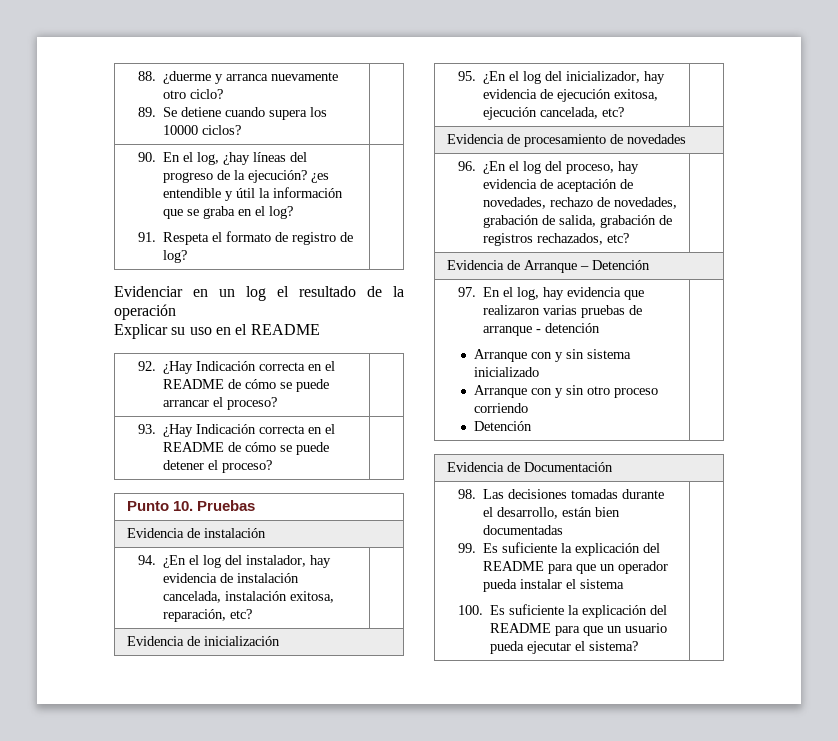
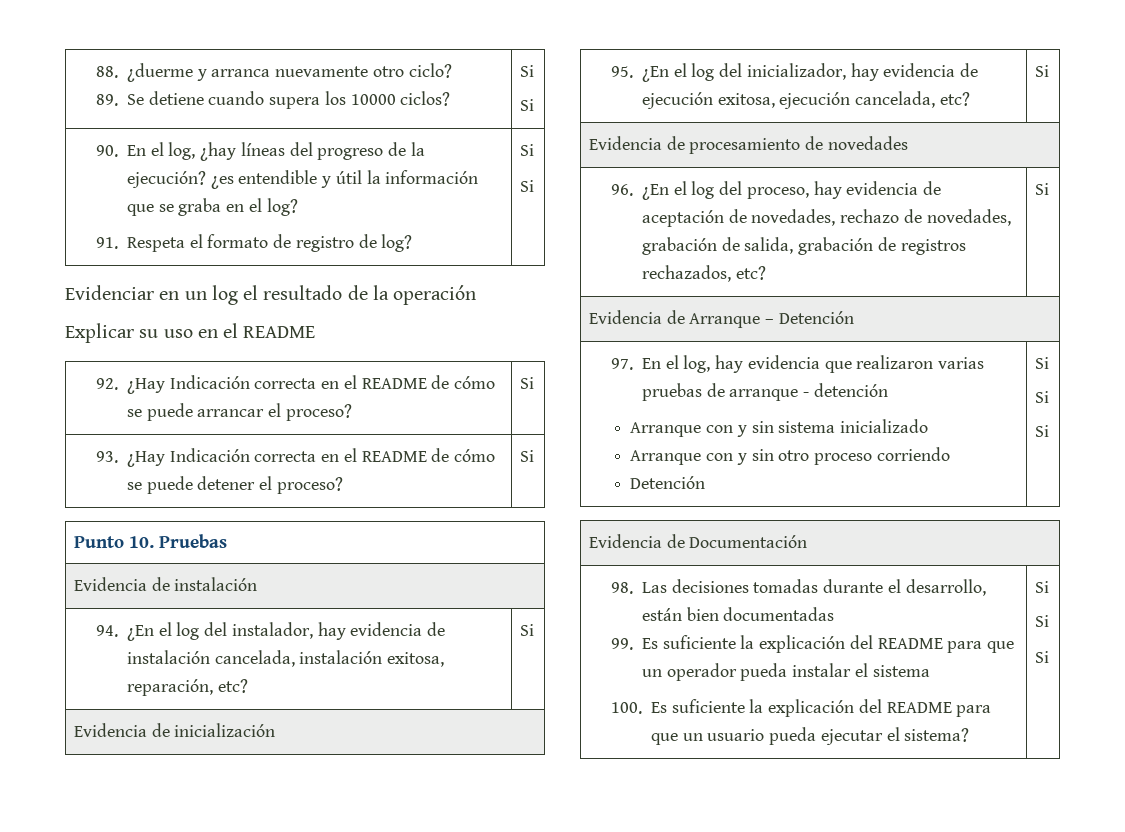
(242, 130) none -> [519,65,534,77] [519,99,534,111] Si // Si
(188, 256) none -> [519,144,534,156] [519,180,534,192] Si // Si
(278, 403) none -> [519,377,534,389] Si
(273, 466) none -> [519,450,534,462] Si
(253, 614) none -> [519,624,534,636] Si
(625, 112) none -> [1034,65,1049,77] Si
(630, 238) none -> [1034,183,1049,195] Si
(532, 426) none -> [1034,357,1049,369] [1034,391,1049,403] [1034,425,1049,437] Si // Si // Si
(639, 646) none -> [1034,581,1049,593] [1034,615,1049,627] [1034,651,1049,663] Si // Si // Si

